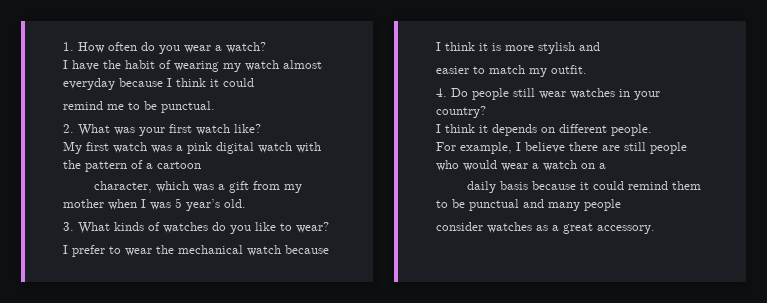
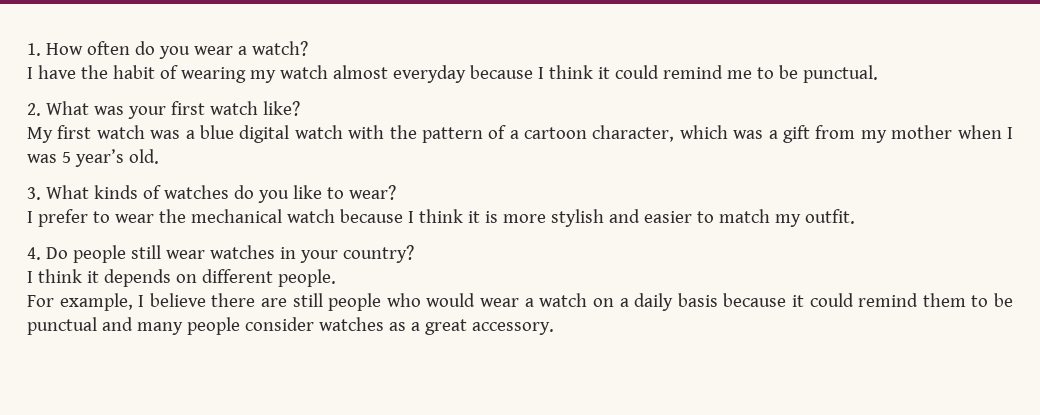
(254, 82) // -> (659, 72) none
[187,142,212,154] pink -> [199,125,234,139] blue
(201, 165) // -> (588, 133) none
(600, 46) // -> (640, 216) none
(606, 166) // -> (629, 302) none
(621, 205) // -> (240, 326) none

